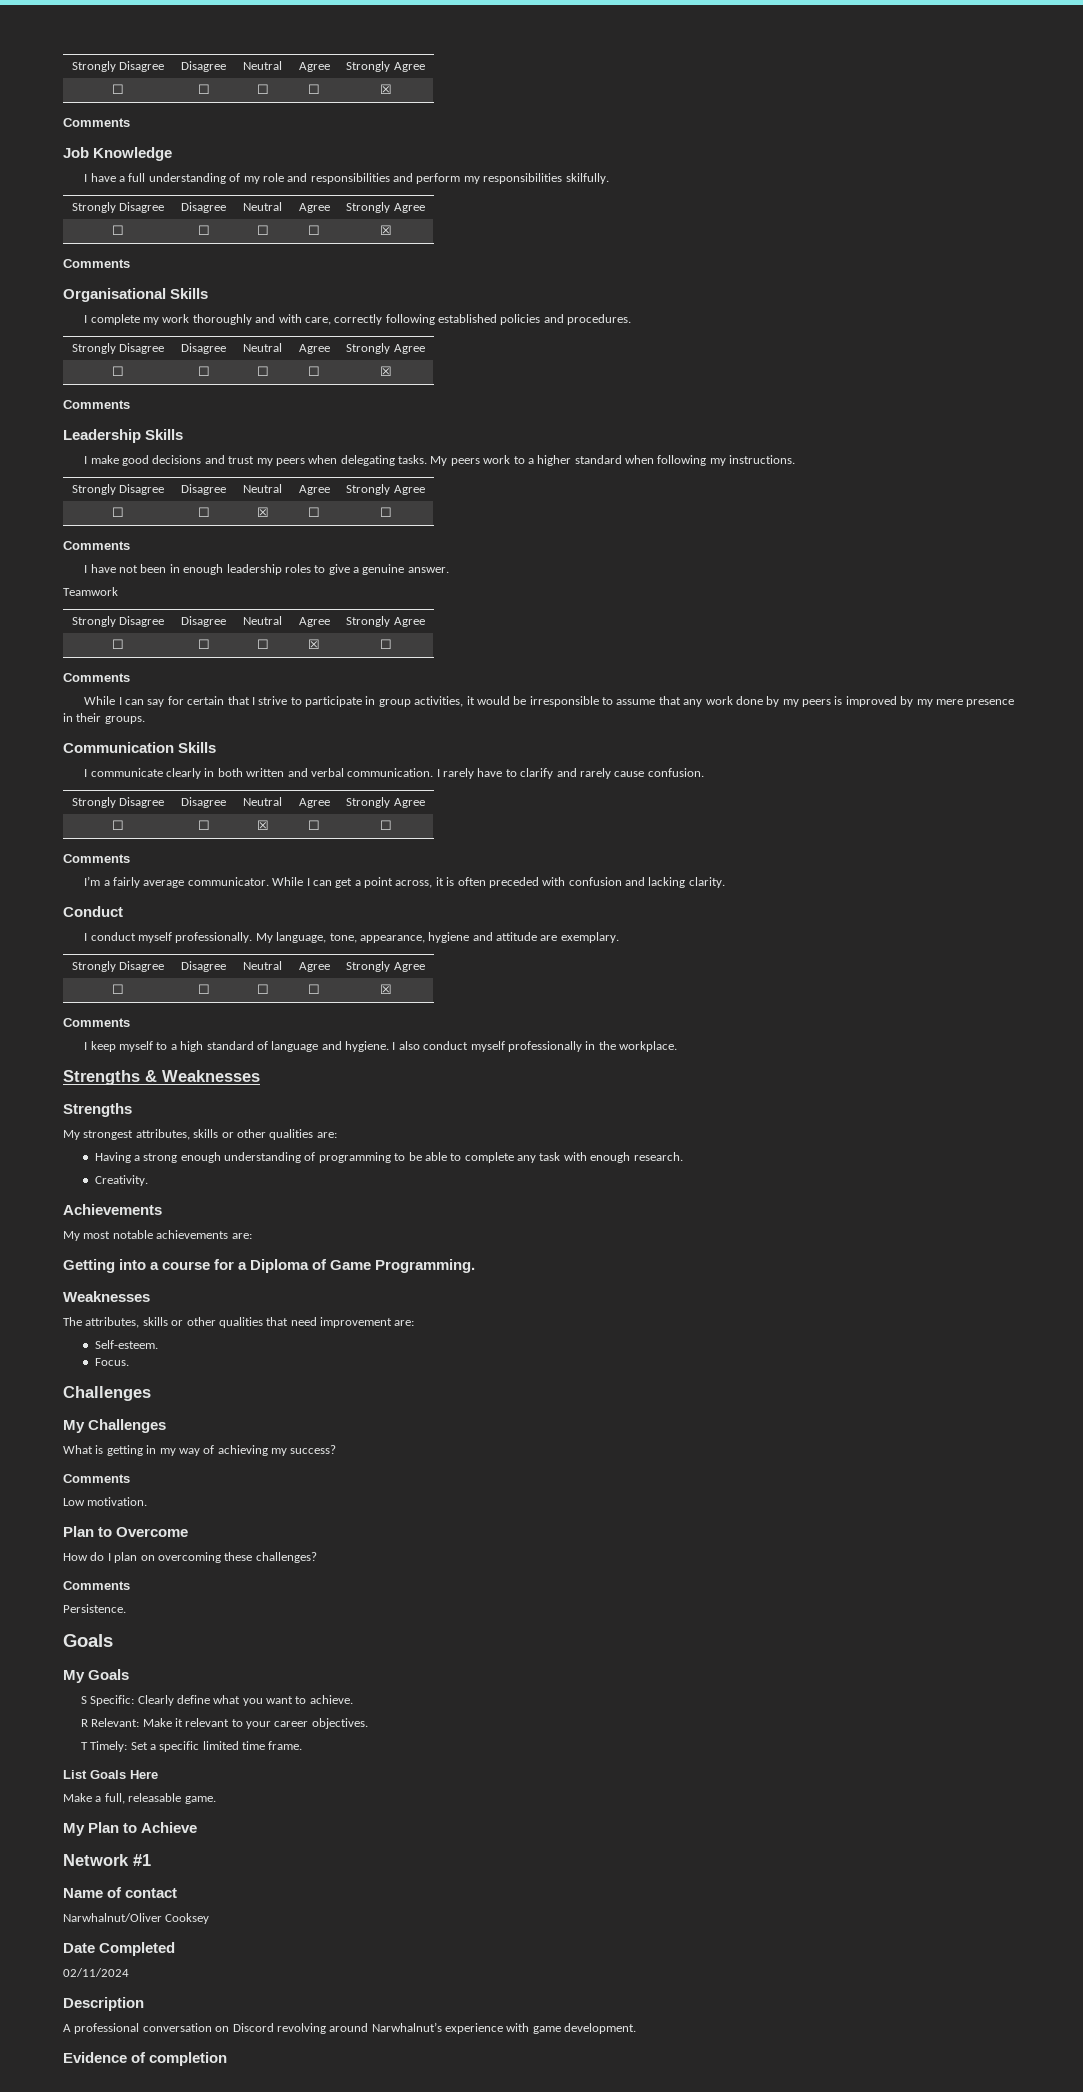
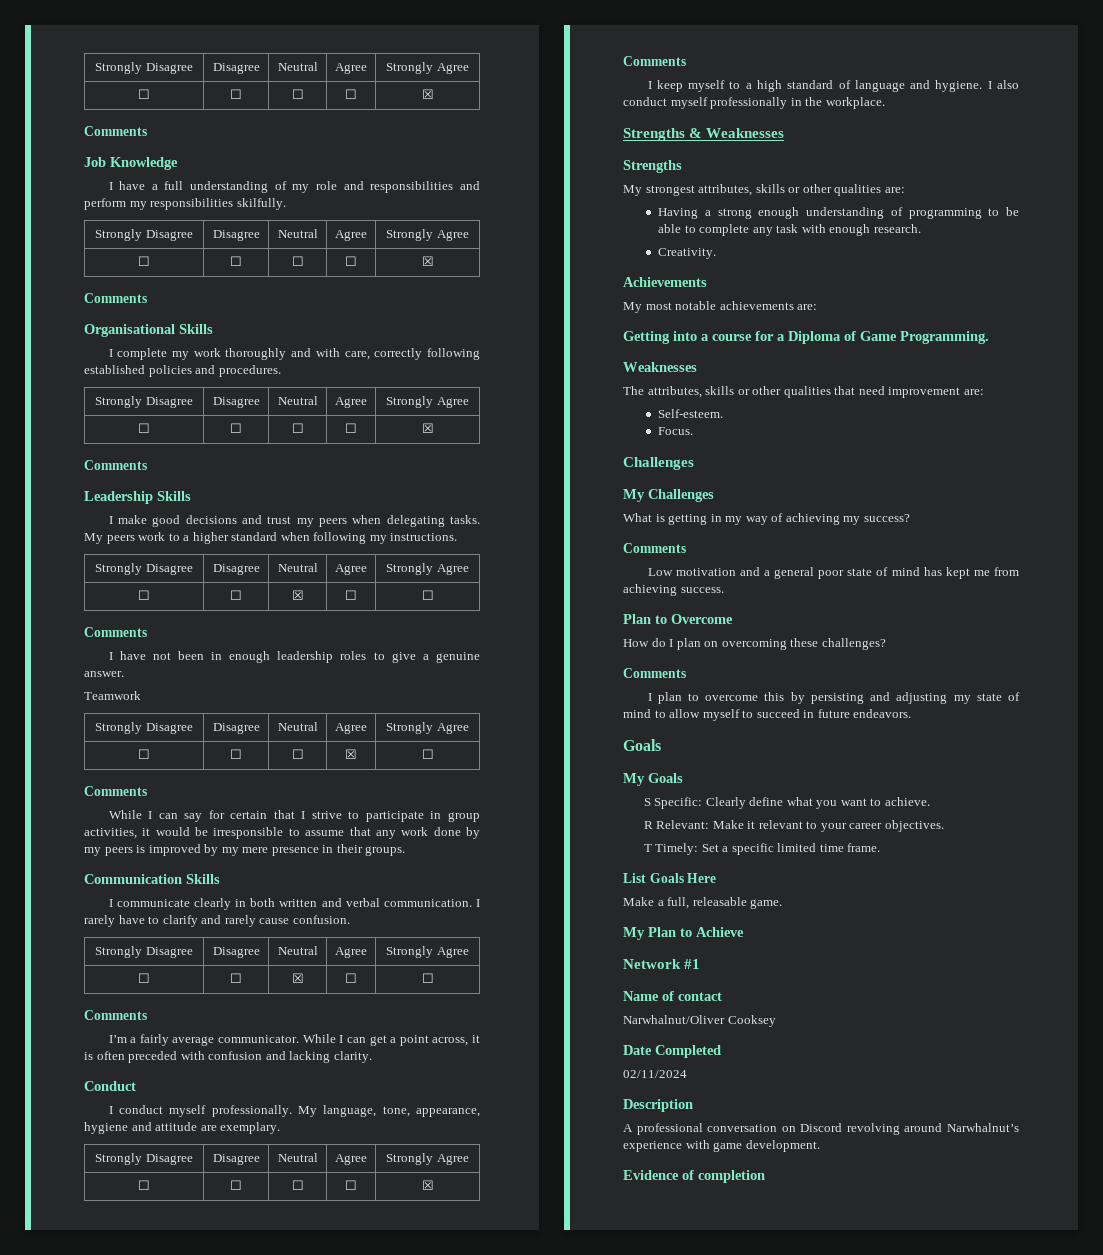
[87,1497,148,1506] motivation. -> [675,567,1019,579] [623,584,724,596] motivation and a general poor state of mind has kept me from achieving success.
[63,1604,126,1613] Persistence. -> [647,692,1020,704] [623,709,912,721] I plan to overcome this by persisting and adjusting my state of mind to allow myself to succeed in future endeavors.

